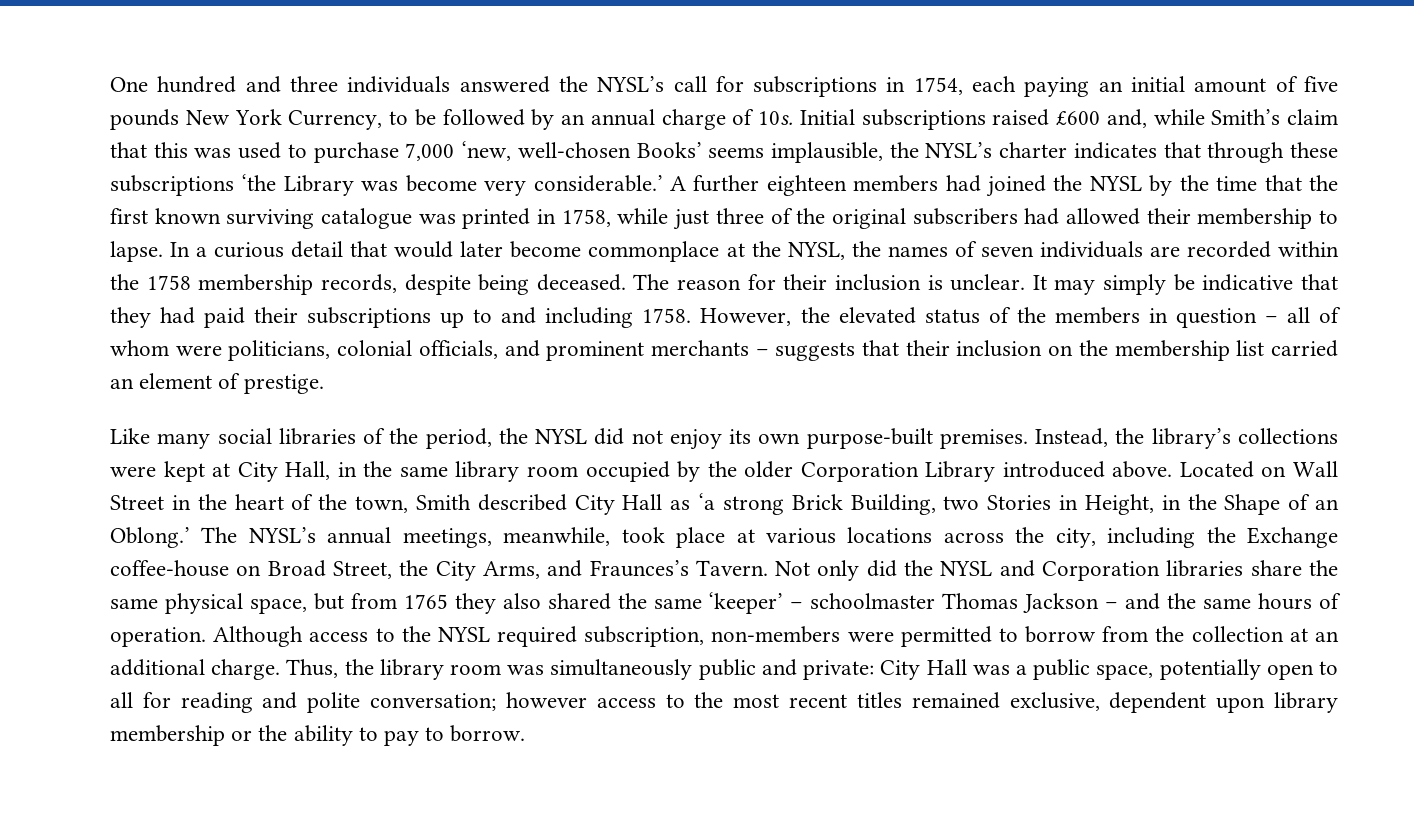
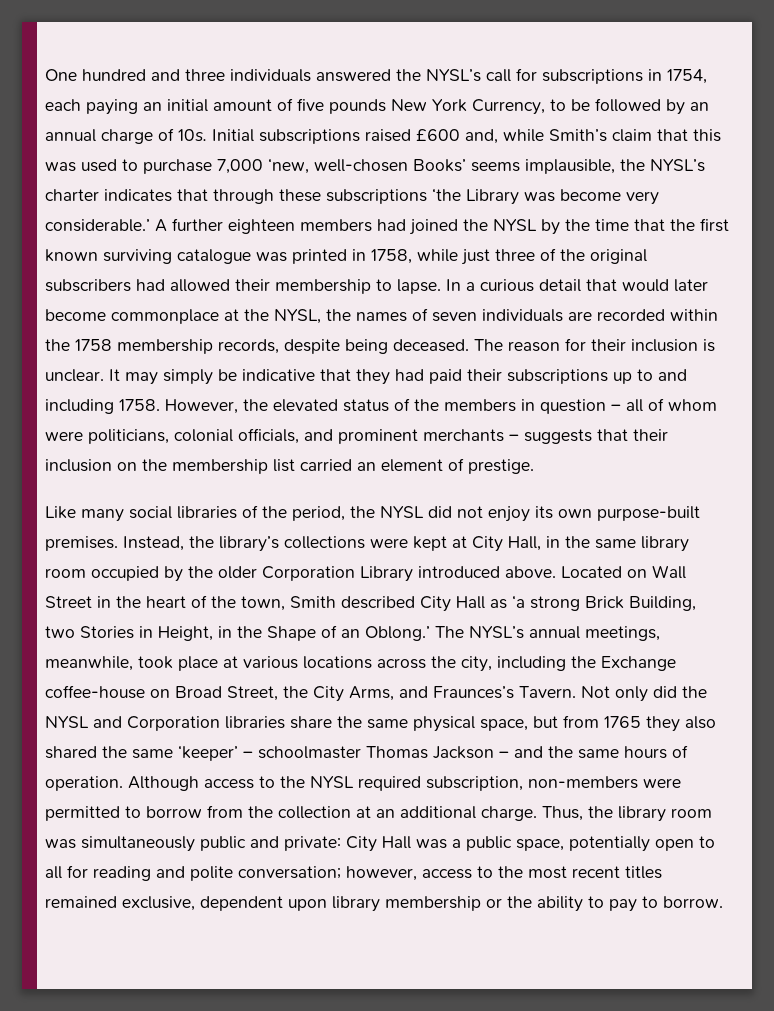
[505,692,587,708] however -> [346,866,417,881] however,

